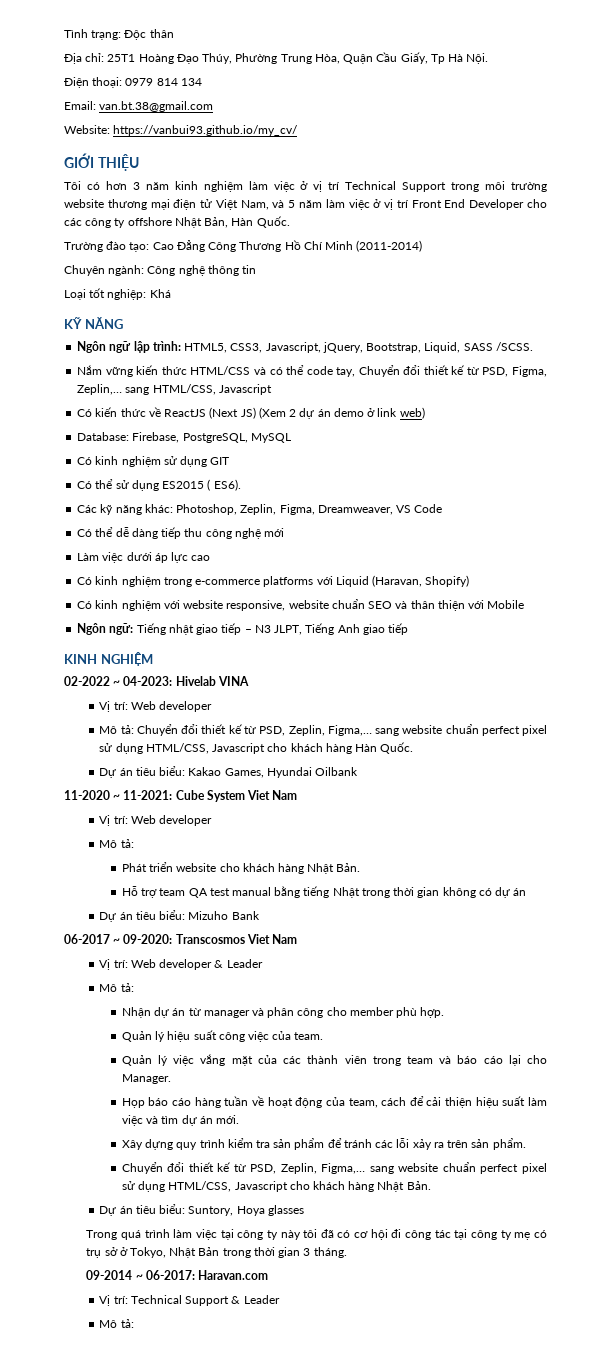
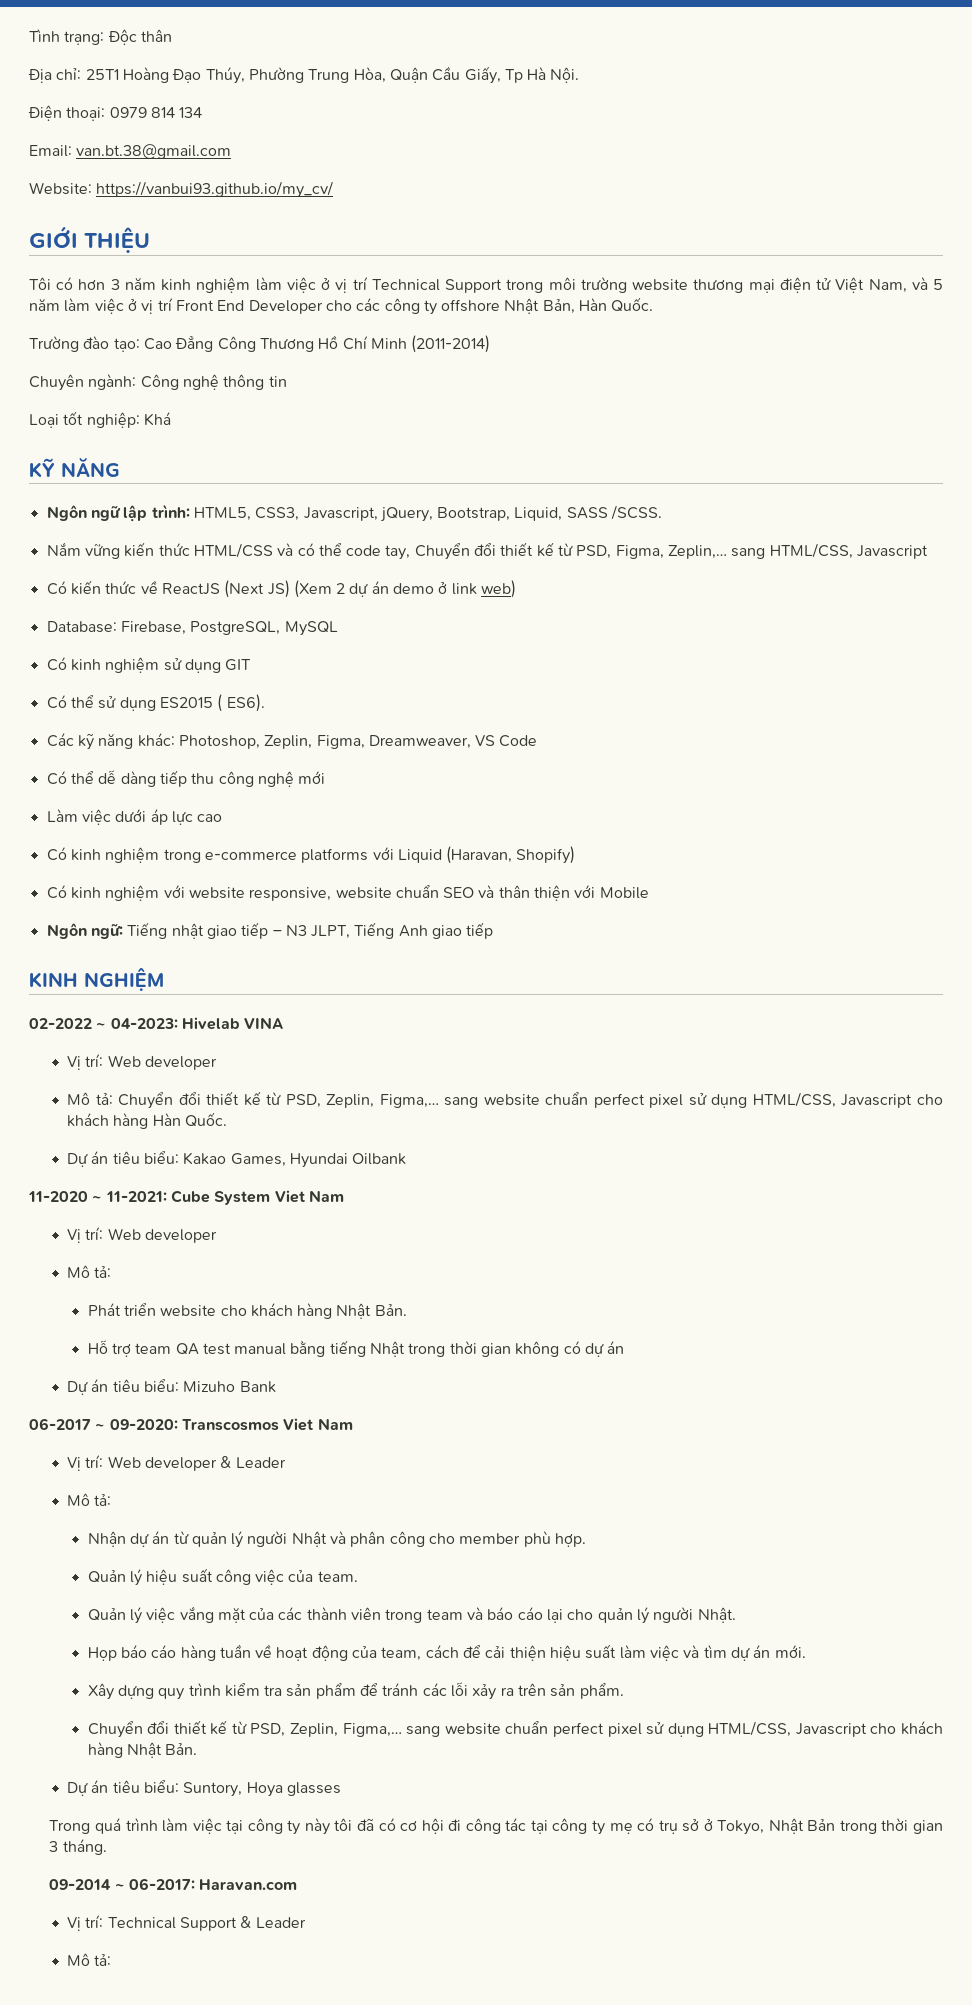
[203,1010,250,1018] manager -> [191,1531,327,1548] quản lý người Nhật
[121,1074,171,1084] Manager. -> [597,1607,736,1624] quản lý người Nhật.

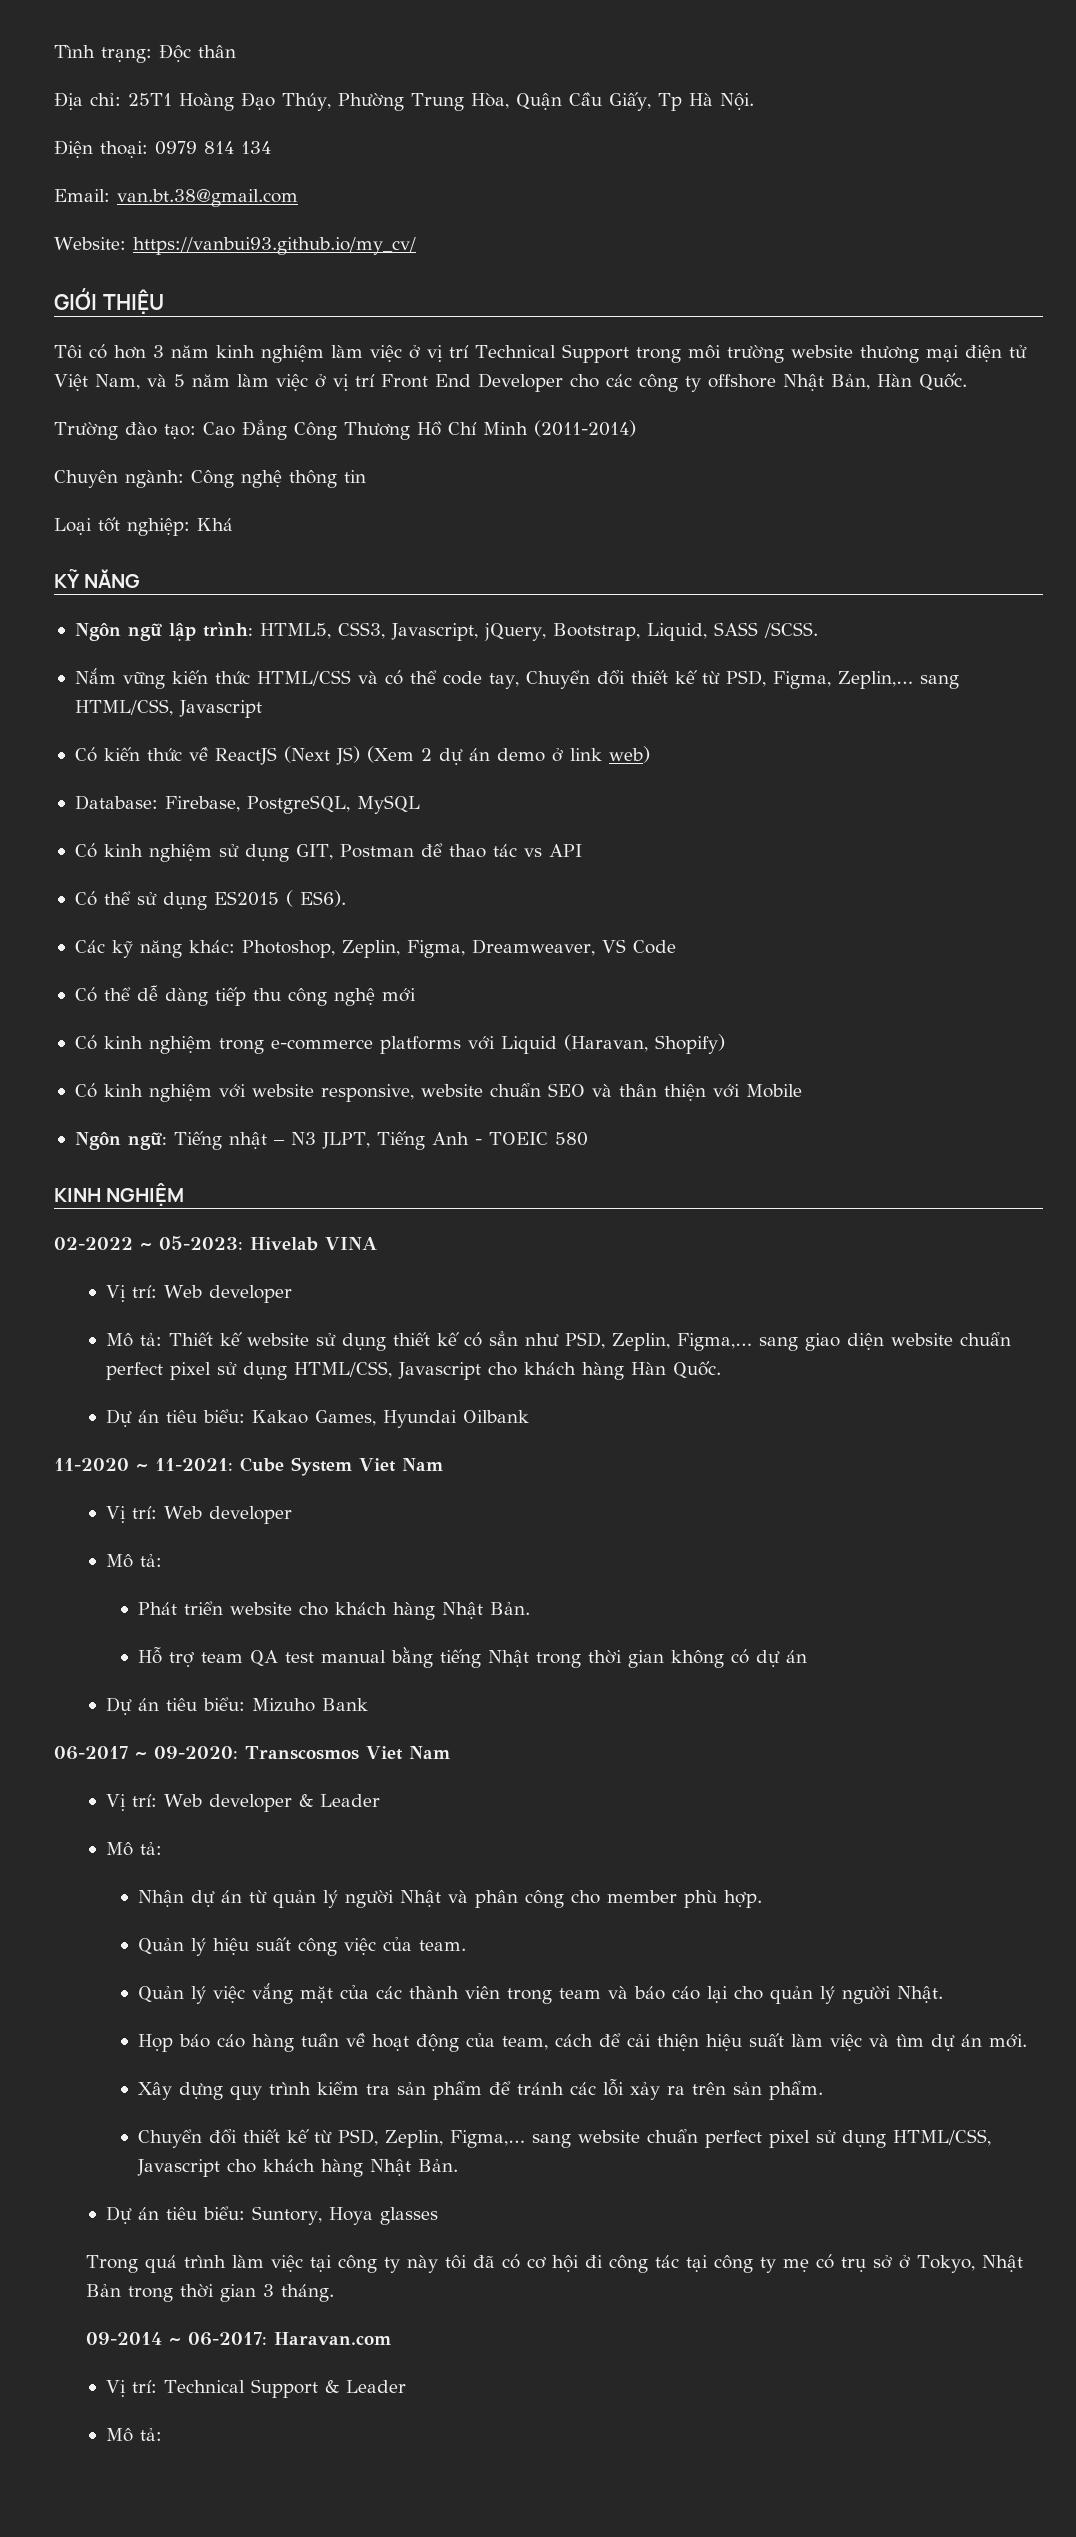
[225,659,252,671] GIT -> [295,843,582,860] GIT, Postman để thao tác vs API
[46,809,223,825] // Làm việc dưới áp lực cao -> (416, 995) none
[206,922,269,939] giao tiếp -> (267, 1141) none
[432,922,494,939] giao tiếp -> [474,1132,588,1146] - TOEIC 580
[110,1018,178,1029] 04-2023: -> [159,1236,243,1250] 05-2023:
[118,1091,479,1109] Chuyển đổi thiết kế từ PSD, Zeplin, Figma,… sang -> [169,1331,885,1351] Thiết kế website sử dụng thiết kế có sẳn như PSD, Zeplin, Figma,… sang giao diện

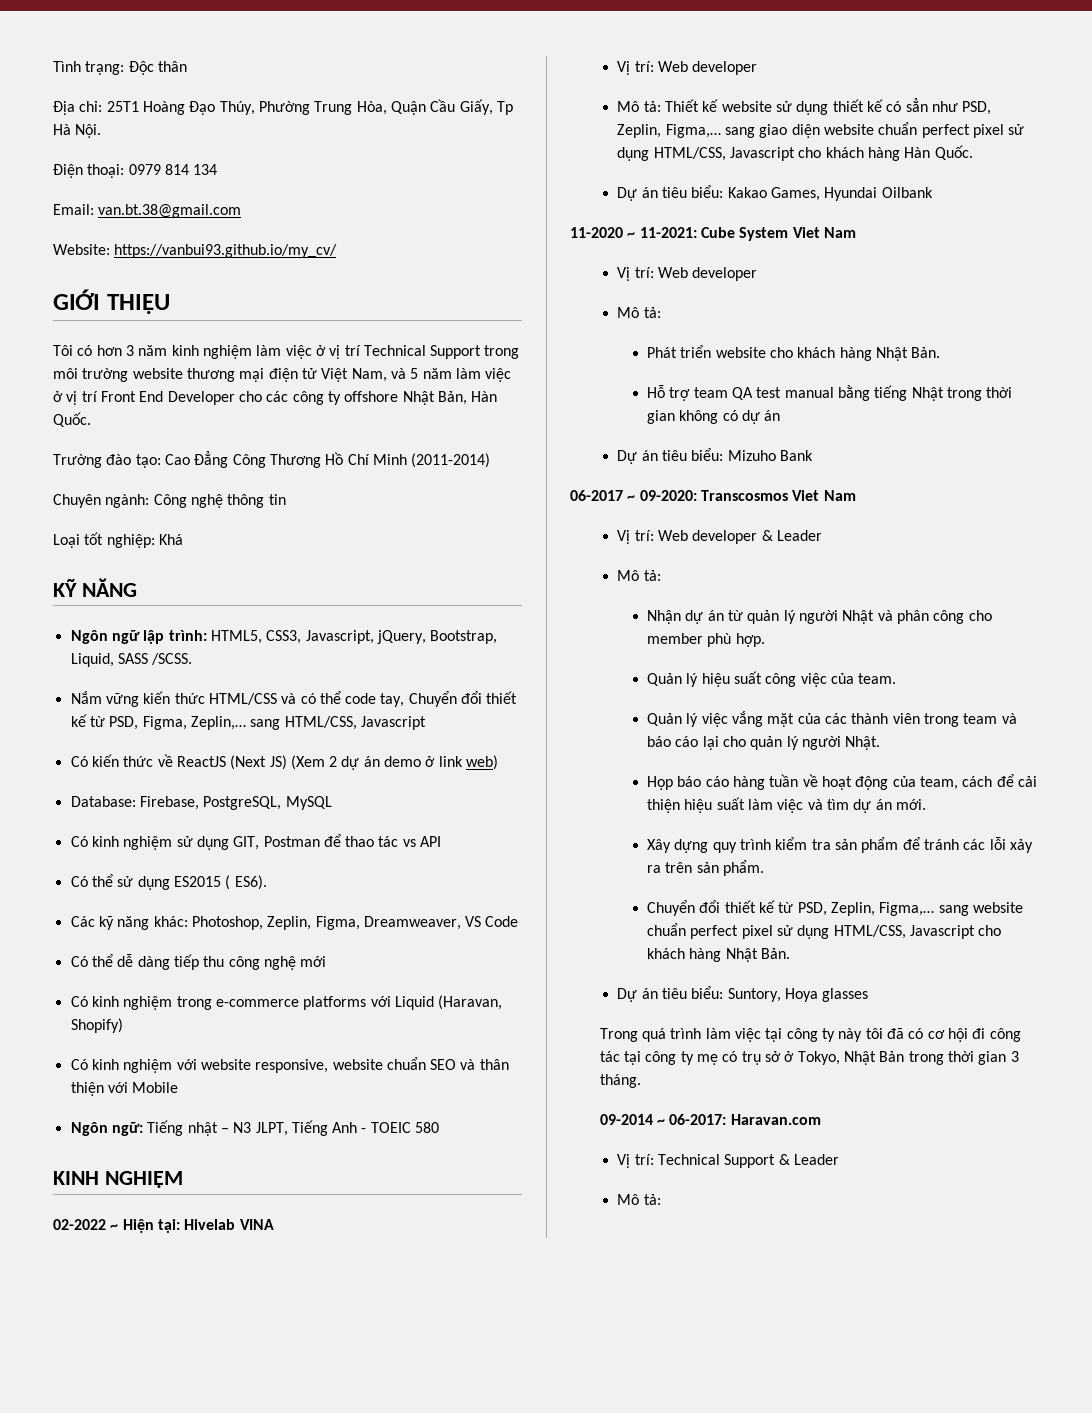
[159,1236,243,1250] 05-2023: -> [122,1219,180,1233] Hiện tại:

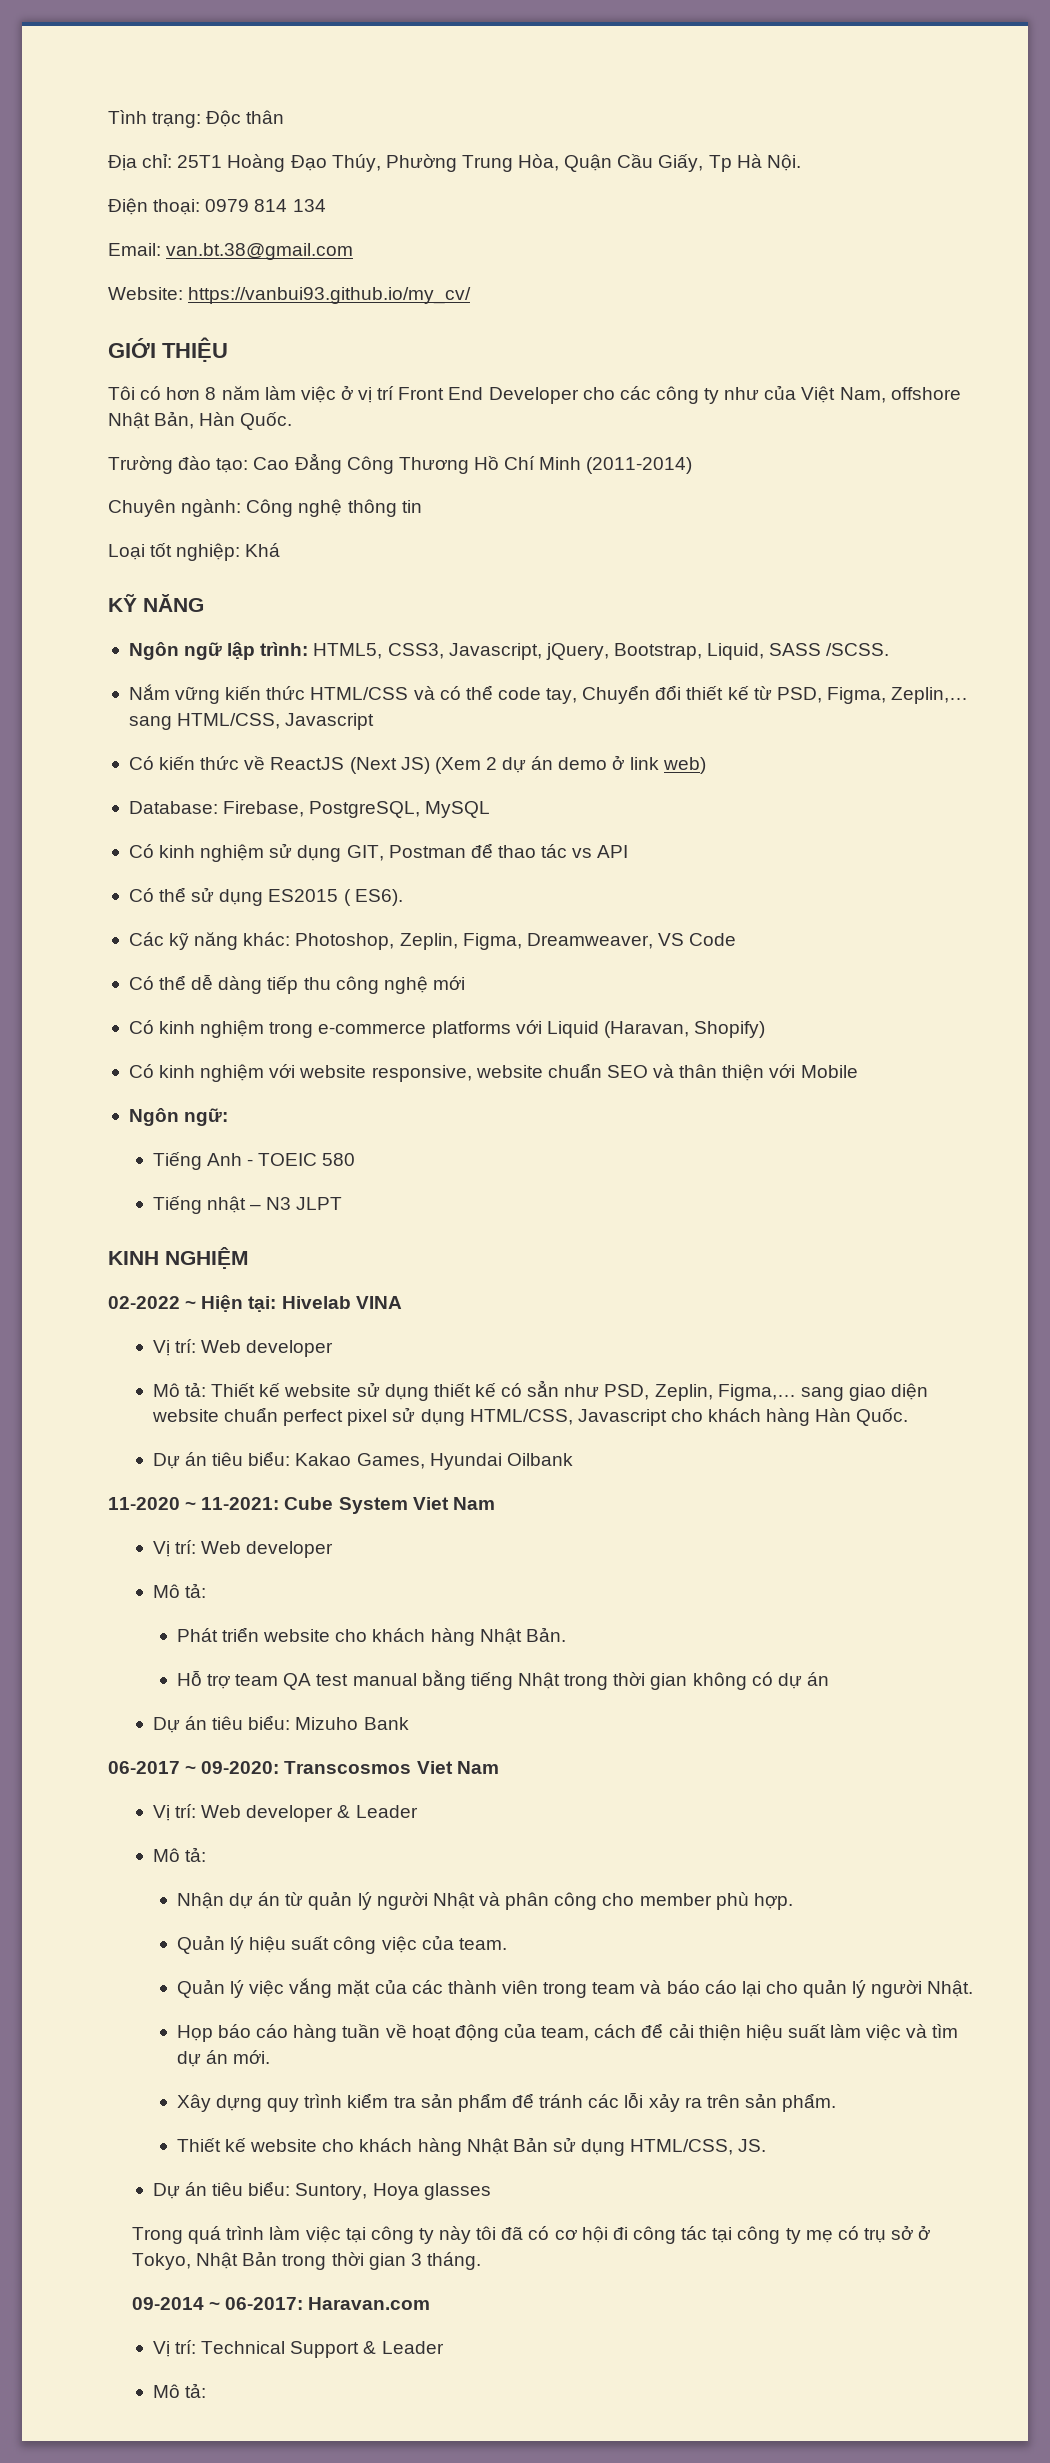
[125,345,520,359] [53,368,419,382] 3 năm kinh nghiệm làm việc ở vị trí Technical Support trong môi trường website thương mại điện tử Việt Nam, và 5 -> [205,387,217,400] 8
(341, 398) none -> [724,385,886,403] như của Việt Nam,
[147,1120,288,1136] Tiếng nhật – N3 JLPT, -> (229, 1117) //
(440, 1127) none -> [152,1196,343,1214] // Tiếng nhật – N3 JLPT
[647,900,1023,916] [647,923,1002,939] [647,948,790,962] Chuyển đổi thiết kế từ PSD, Zeplin, Figma,… sang website chuẩn perfect pixel sử dụng HTML/CSS, Javascript cho khách hàng Nhật Bản. -> [176,2137,767,2156] Thiết kế website cho khách hàng Nhật Bản sử dụng HTML/CSS, JS.

